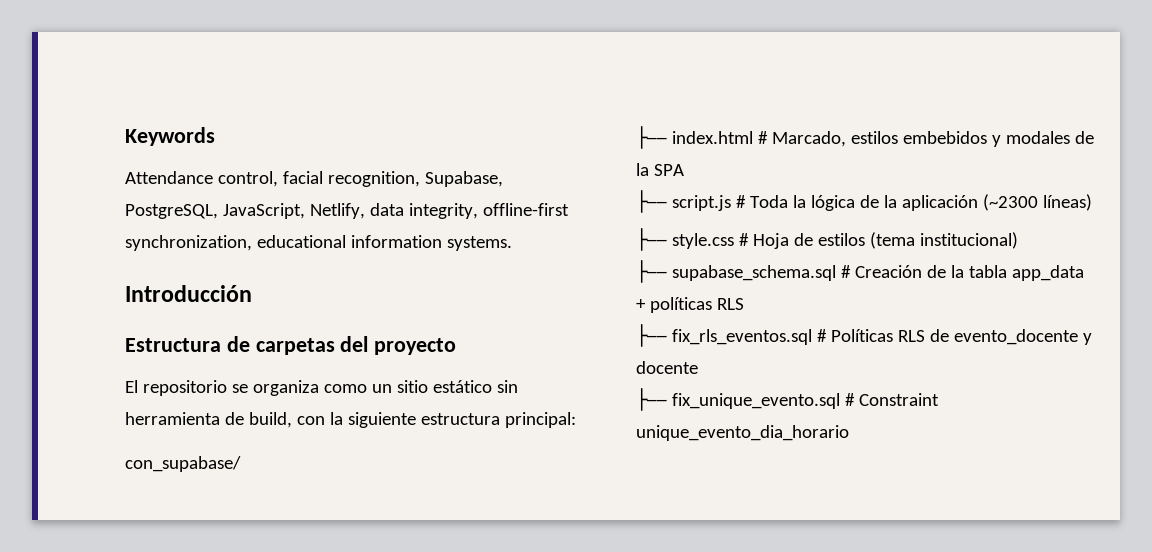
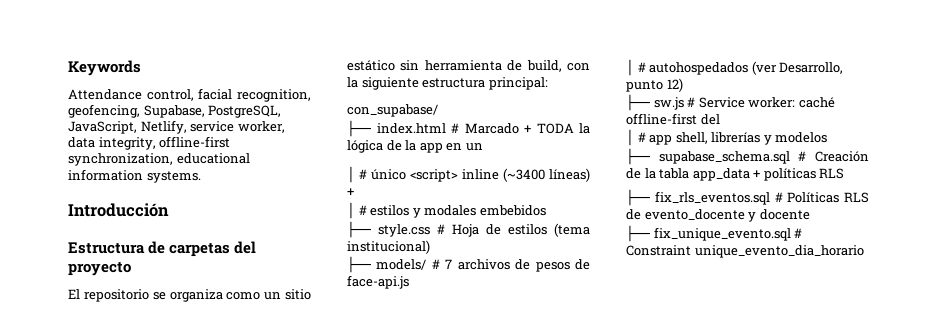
(420, 179) none -> [68,104,140,118] geofencing,
(365, 211) none -> [190,121,285,133] service worker,
[771,131,1094,147] [636,163,684,176] [636,190,1092,213] Marcado, estilos embebidos y modales de la SPA // ├── script.js # Toda la lógica de la aplicación (~2300 líneas) -> [464,123,590,134] [347,140,483,153] [347,166,590,183] [347,188,354,196] [347,202,546,219] Marcado + TODA la lógica de la app en un // │ # único <script> inline (~3400 líneas) + // │ # estilos y modales embebidos
(1018, 240) none -> [347,256,590,273] [347,275,409,289] [626,59,844,76] [626,78,683,92] [626,94,835,111] [626,113,720,125] [626,129,828,146] // ├── models/ # 7 archivos de pesos de face-api.js // │ # autohospedados (ver Desarrollo, punto 12) // ├── sw.js # Service worker: caché offline-first del // │ # app shell, librerías y modelos

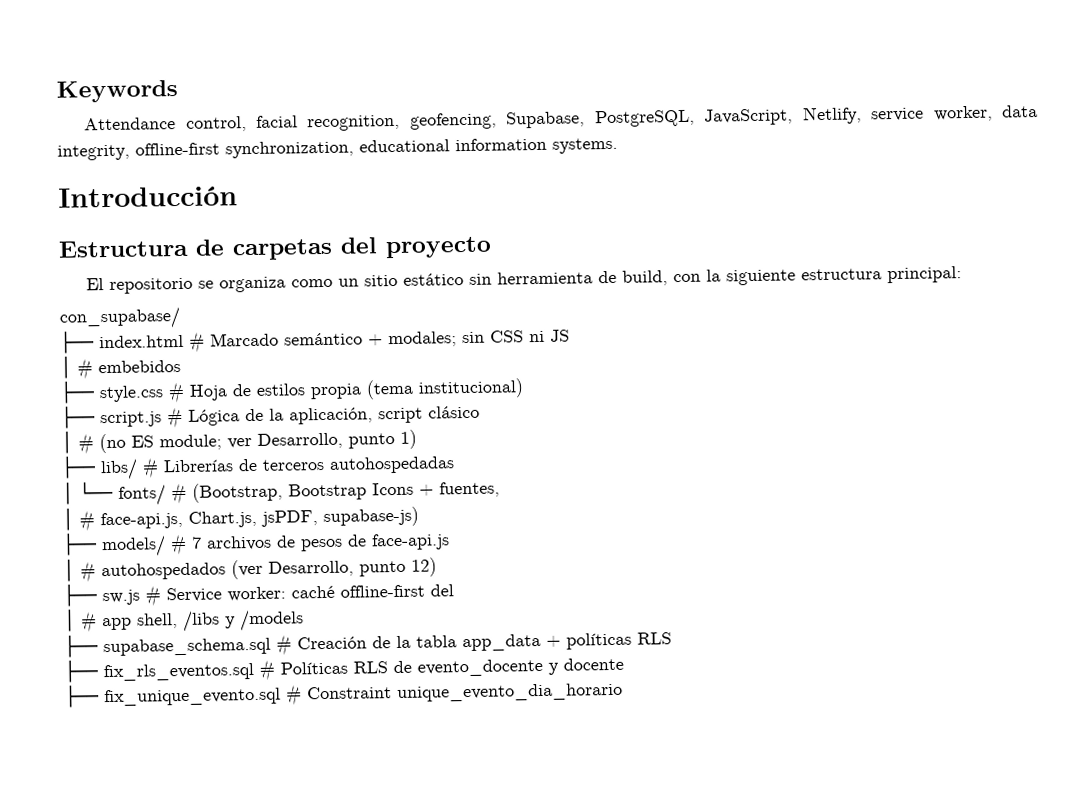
[524,123,590,134] [347,140,483,153] [347,166,590,183] [347,188,354,196] [347,202,477,219] + TODA la lógica de la app en un // │ # único <script> inline (~3400 líneas) + // │ # estilos y modales -> [284,329,570,348] [60,356,93,380] semántico + modales; sin CSS ni JS // │ #
(547, 229) none -> [310,383,362,400] propia
(430, 247) none -> [61,405,480,429] [61,429,417,455] [61,456,455,481] [62,481,500,506] [62,506,419,532] // ├── script.js # Lógica de la aplicación, script clásico // │ # (no ES module; ver Desarrollo, punto 1) // ├── libs/ # Librerías de terceros autohospedadas // │ └── fonts/ # (Bootstrap, Bootstrap Icons + fuentes, // │ # face-api.js, Chart.js, jsPDF, supabase-js)
[711,132,828,145] librerías y modelos -> [182,609,304,632] /libs y /models

